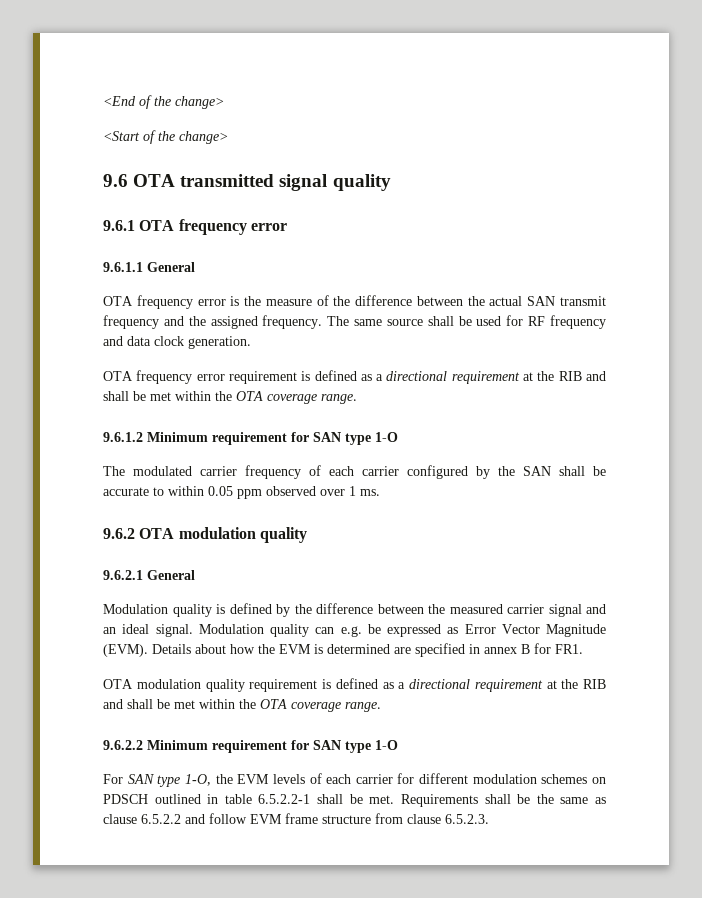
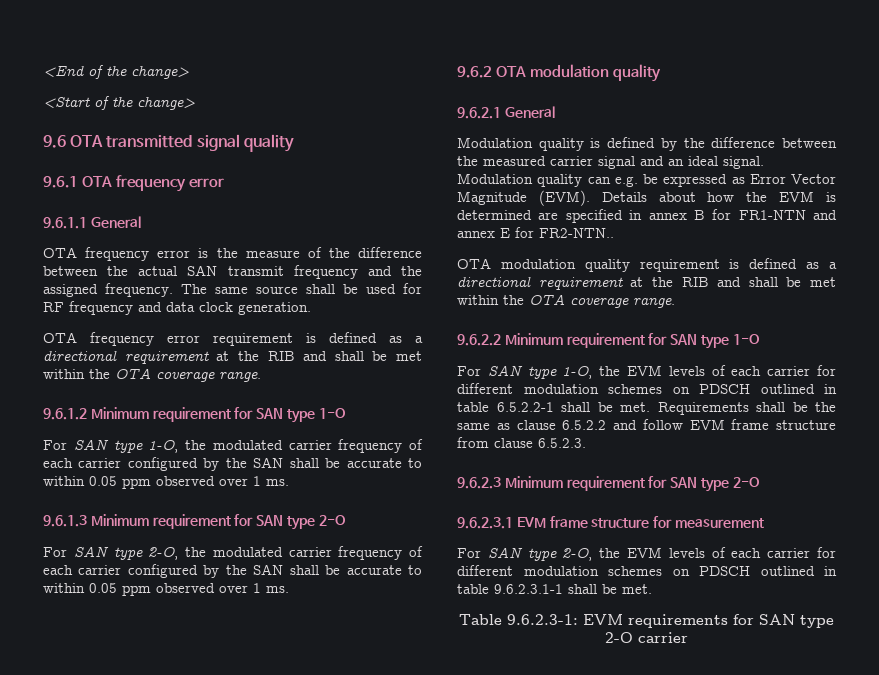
[103,466,125,476] The -> [43,439,423,453] [43,457,423,471] [43,476,289,489] [43,514,346,530] [43,546,206,560] For SAN type 1-O, the modulated carrier frequency of each carrier configured by the SAN shall be accurate to within 0.05 ppm observed over 1 ms. // 9.6.1.3 Minimum requirement for SAN type 2-O // For SAN type 2-O, the
[555,644,583,654] FR1. -> [738,210,837,220] [457,227,614,238] FR1-NTN and annex E for FR2-NTN..
(489, 819) none -> [457,476,760,492] [457,516,764,529] [457,547,836,561] [457,565,837,576] [457,584,652,594] [459,614,834,628] [605,632,688,643] // 9.6.2.3 Minimum requirement for SAN type 2-O // 9.6.2.3.1 EVM frame structure for measurement // For SAN type 2-O, the EVM levels of each carrier for different modulation schemes on PDSCH outlined in table 9.6.2.3.1-1 shall be met. // Table 9.6.2.3-1: EVM requirements for SAN type 2-O carrier

